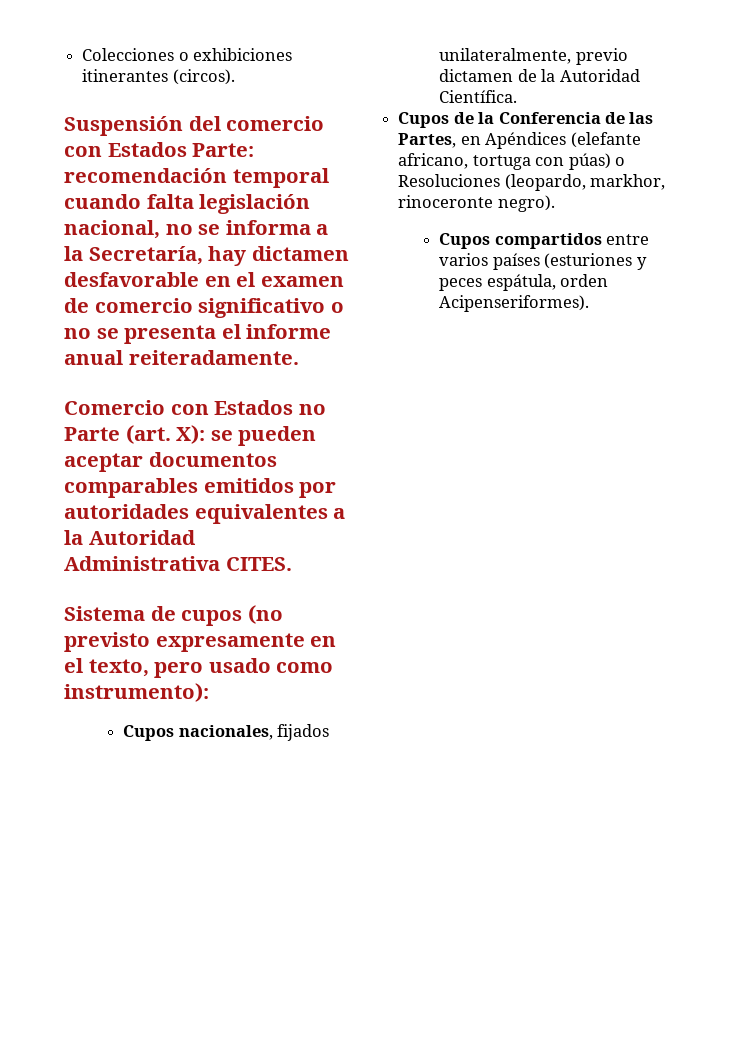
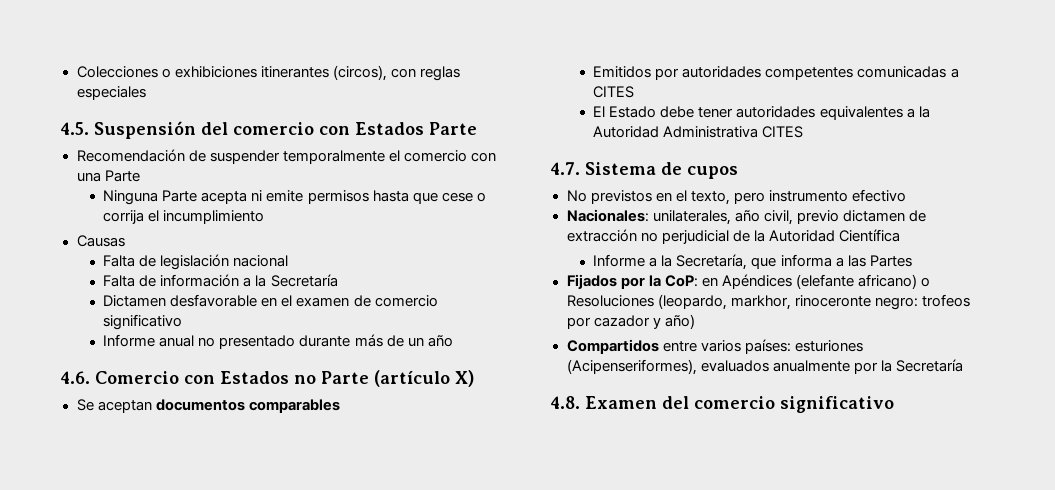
[172,69,235,85] (circos). // -> [332,65,460,81] [76,86,146,100] [60,122,89,135] (circos), con reglas especiales // 4.5.
[192,143,255,157] [64,168,329,188] [64,194,311,214] [64,220,329,239] [64,246,349,266] Parte: recomendación temporal cuando falta legislación nacional, no se informa a la Secretaría, hay dictamen -> [429,122,477,135] [76,149,496,164] [76,170,140,182] [103,190,486,205] [103,210,265,224] [76,235,125,247] [103,254,289,270] [103,274,338,287] [103,295,167,307] Parte // Recomendación de suspender temporalmente el comercio con una Parte // Ninguna Parte acepta ni emite permisos hasta que cese o corrija el incumplimiento // Causas // Falta de legislación nacional // Falta de información a la Secretaría // Dictamen
[330,302,344,313] [64,324,332,344] [64,350,299,365] o no se presenta el informe anual reiteradamente. // -> [103,334,453,349] [60,371,90,384] // Informe anual no presentado durante más de un año // 4.6.
[125,425,317,446] [64,453,143,472] (art. X): se pueden aceptar -> [374,370,474,387] [76,399,152,413] (artículo X) // Se aceptan
[203,478,294,493] emitidos -> [593,66,652,78] // Emitidos
(189, 511) none -> [765,66,959,80] [593,86,635,98] [593,106,816,118] competentes comunicadas a CITES // El Estado debe tener autoridades
[225,557,292,571] CITES. // -> [762,126,804,138] [550,162,580,175] CITES // 4.7.
[247,605,283,624] [64,632,305,652] (no previsto expresamente -> [566,190,652,204] // No previstos
[208,658,334,673] [64,683,209,702] [123,724,330,741] [439,48,628,65] [439,69,640,82] [439,90,518,103] [398,112,654,128] [398,132,641,149] [398,153,611,170] usado como instrumento): // Cupos nacionales, fijados unilateralmente, previo dictamen de la Autoridad Científica. // Cupos de la Conferencia de las Partes, en Apéndices (elefante africano, tortuga con púas) -> [768,189,906,202] [566,209,926,225] [566,229,900,244] [593,254,912,270] [566,274,917,289] instrumento efectivo // Nacionales: unilaterales, año civil, previo dictamen de extracción no perjudicial de la Autoridad Científica // Informe a la Secretaría, que informa a las Partes // Fijados por la CoP: en Apéndices (elefante africano)
[497,195,555,212] [439,233,650,249] [439,253,647,270] [439,274,609,291] [439,295,590,312] negro). // Cupos compartidos entre varios países (esturiones y peces espátula, orden Acipenseriformes). -> [874,294,970,310] [566,314,695,329] [566,339,863,354] [566,359,963,375] [550,396,894,413] negro: trofeos por cazador y año) // Compartidos entre varios países: esturiones (Acipenseriformes), evaluados anualmente por la Secretaría // 4.8. Examen del comercio significativo

